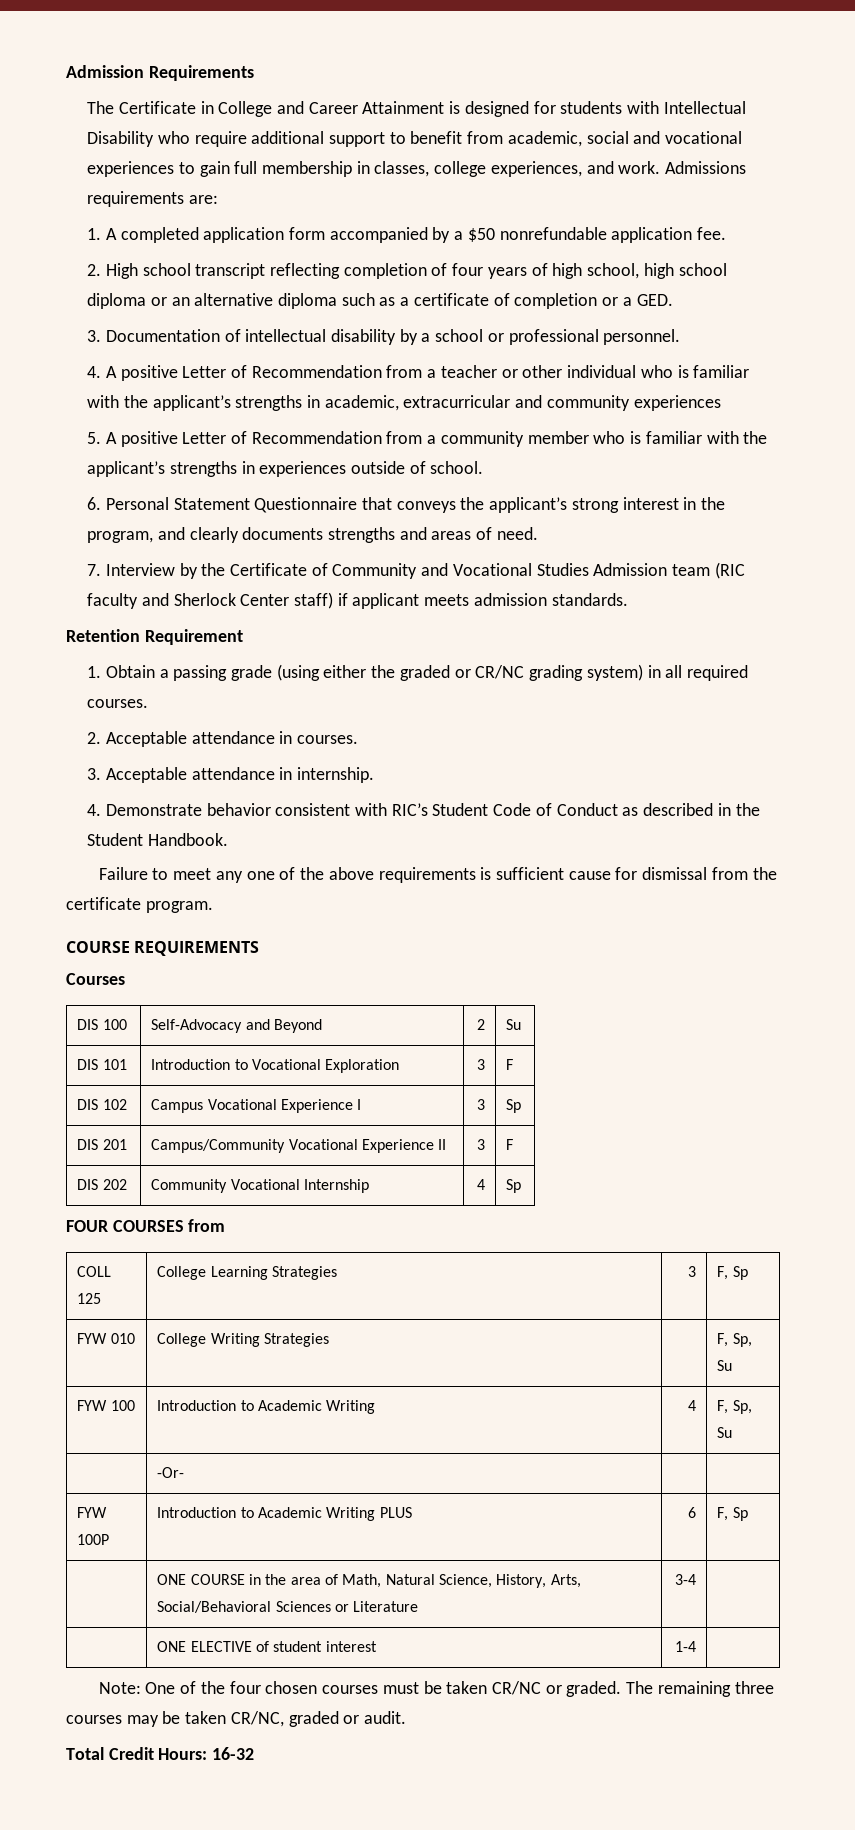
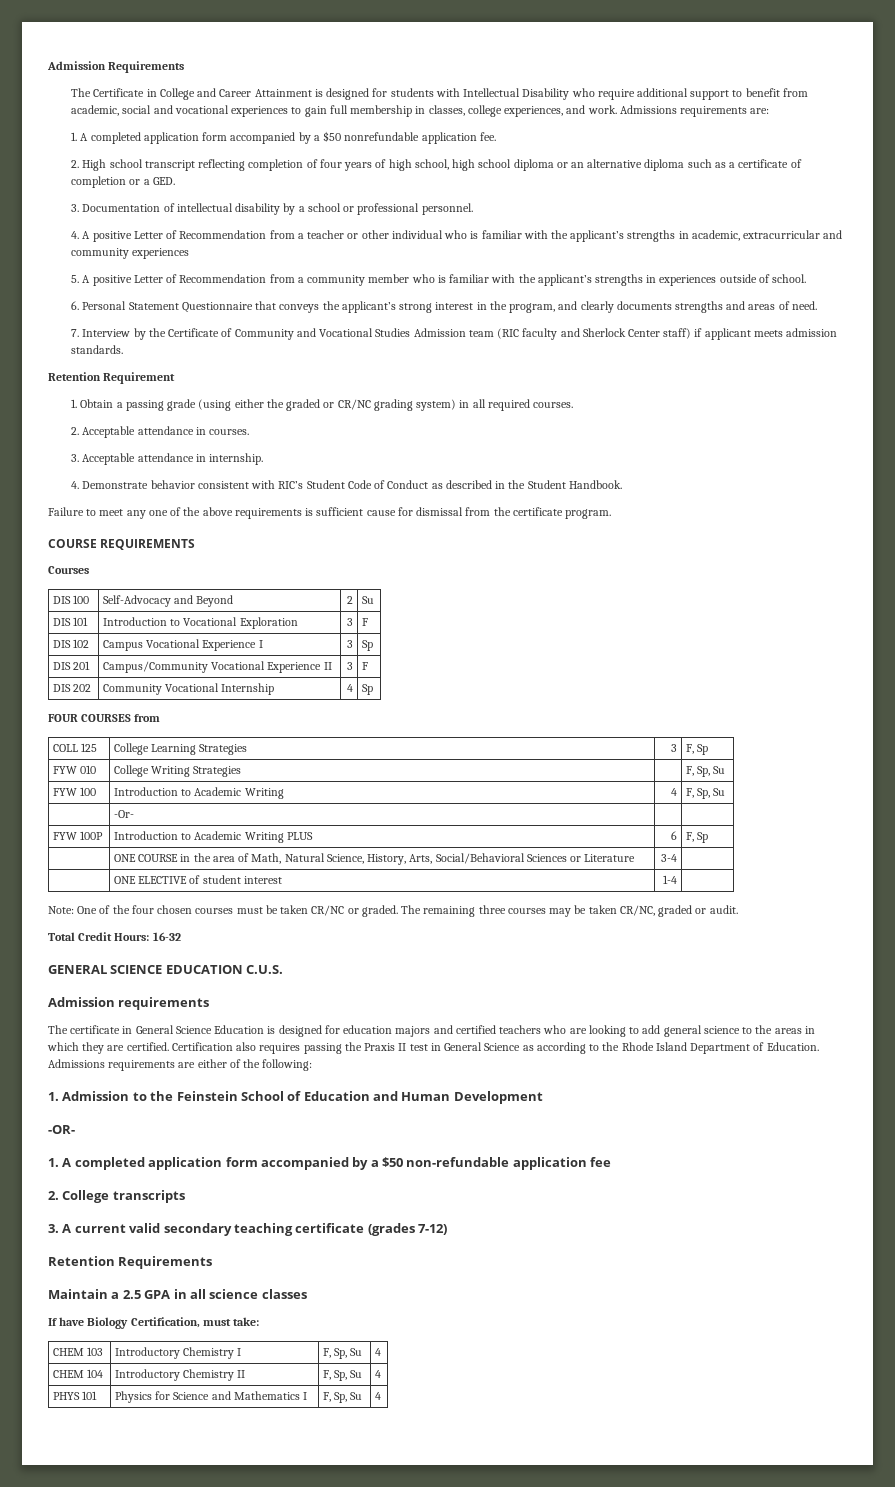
(255, 1753) none -> [48,965,284,974] [48,997,210,1010] [48,1025,815,1037] [47,1042,819,1054] [48,1059,313,1071] [48,1091,543,1104] [48,1125,75,1134] [48,1157,612,1170] [48,1190,185,1203] [48,1223,447,1236] [48,1256,213,1269] [48,1289,307,1299] [48,1317,260,1329] [53,1347,104,1356] [115,1347,242,1359] [323,1348,363,1359] [375,1348,382,1356] [53,1369,104,1378] [115,1369,246,1381] [323,1370,363,1381] [375,1370,382,1378] [53,1391,98,1400] [115,1391,308,1403] [323,1392,363,1403] [375,1392,382,1400] // GENERAL SCIENCE EDUCATION C.U.S. // Admission requirements // The certificate in General Science Education is designed for education majors and certified teachers who are looking to add general science to the areas in which they are certified. Certification also requires passing the Praxis II test in General Science as according to the Rhode Island Department of Education. Admissions requirements are either of the following: // 1. Admission to the Feinstein School of Education and Human Development // -OR- // 1. A completed application form accompanied by a $50 non-refundable application fee // 2. College transcripts // 3. A current valid secondary teaching certificate (grades 7-12) // Retention Requirements // Maintain a 2.5 GPA in all science classes // If have Biology Certification, must take: // CHEM 103 | Introductory Chemistry I | F, Sp, Su | 4 // CHEM 104 | Introductory Chemistry II | F, Sp, Su | 4 // PHYS 101 | Physics for Science and Mathematics I | F, Sp, Su | 4

